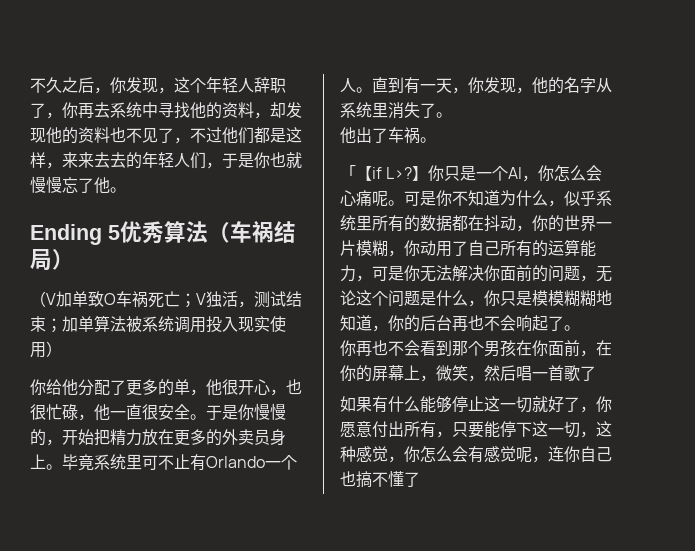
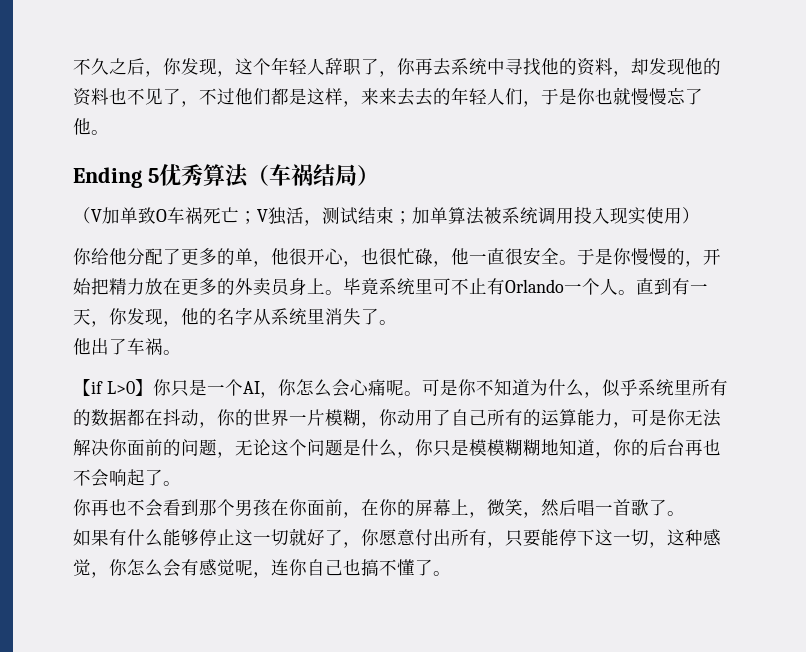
[340,165,413,181] 「【if L>? -> [73,379,135,396] 【if L>0
(596, 373) none -> [667,511,685,516] 。
(420, 479) none -> [433,571,451,576] 。

